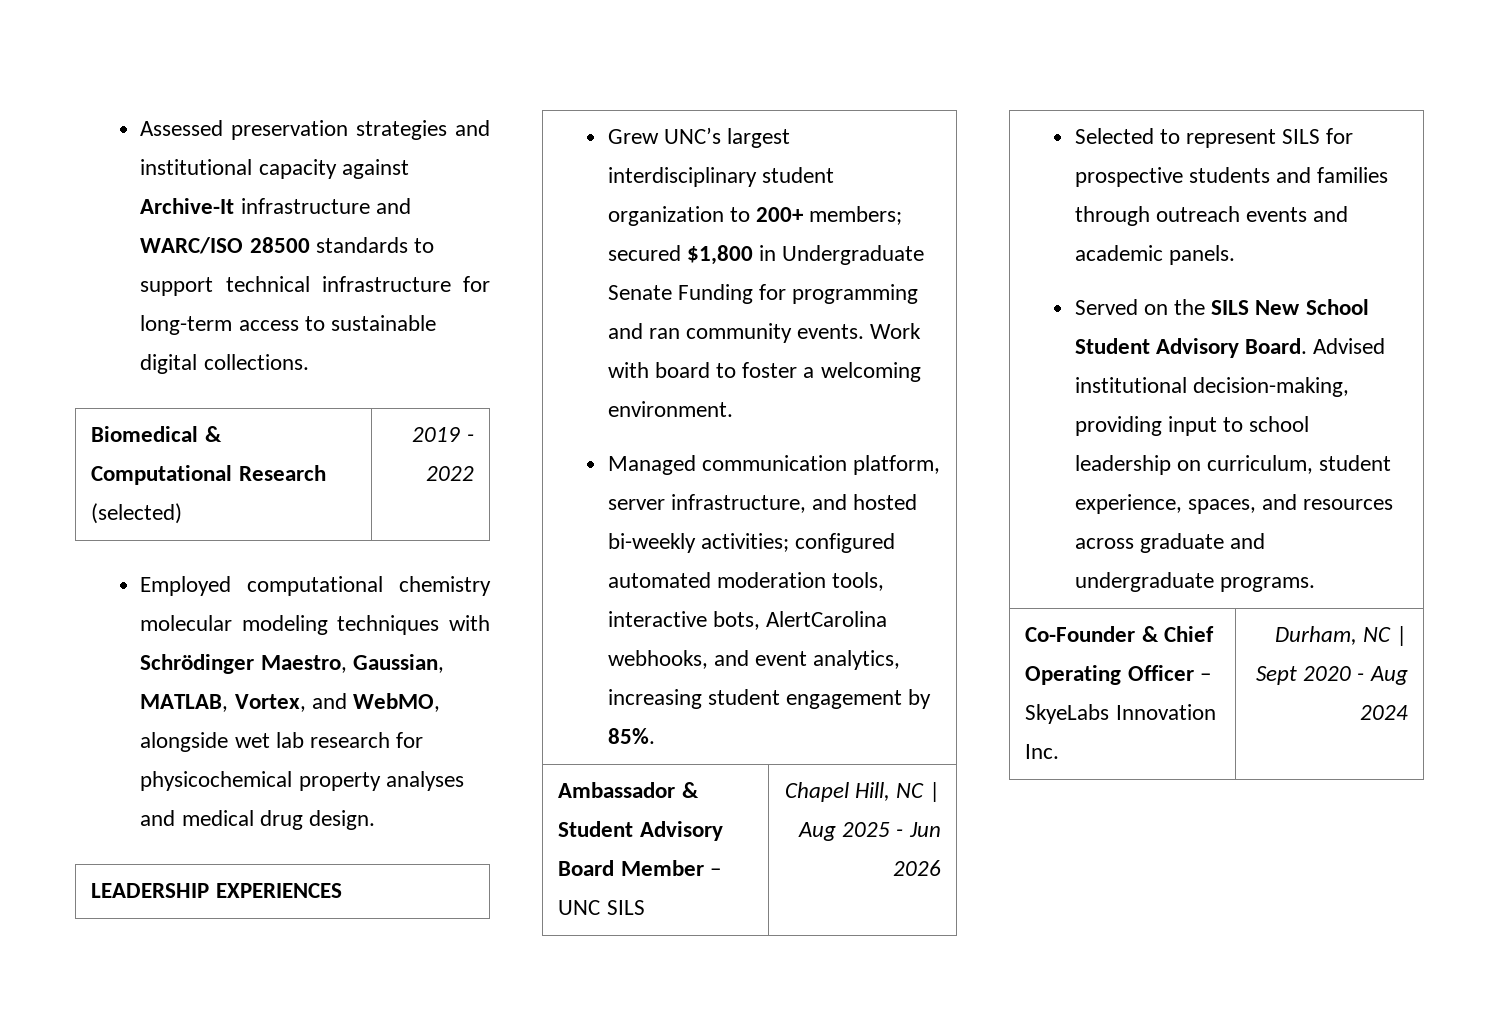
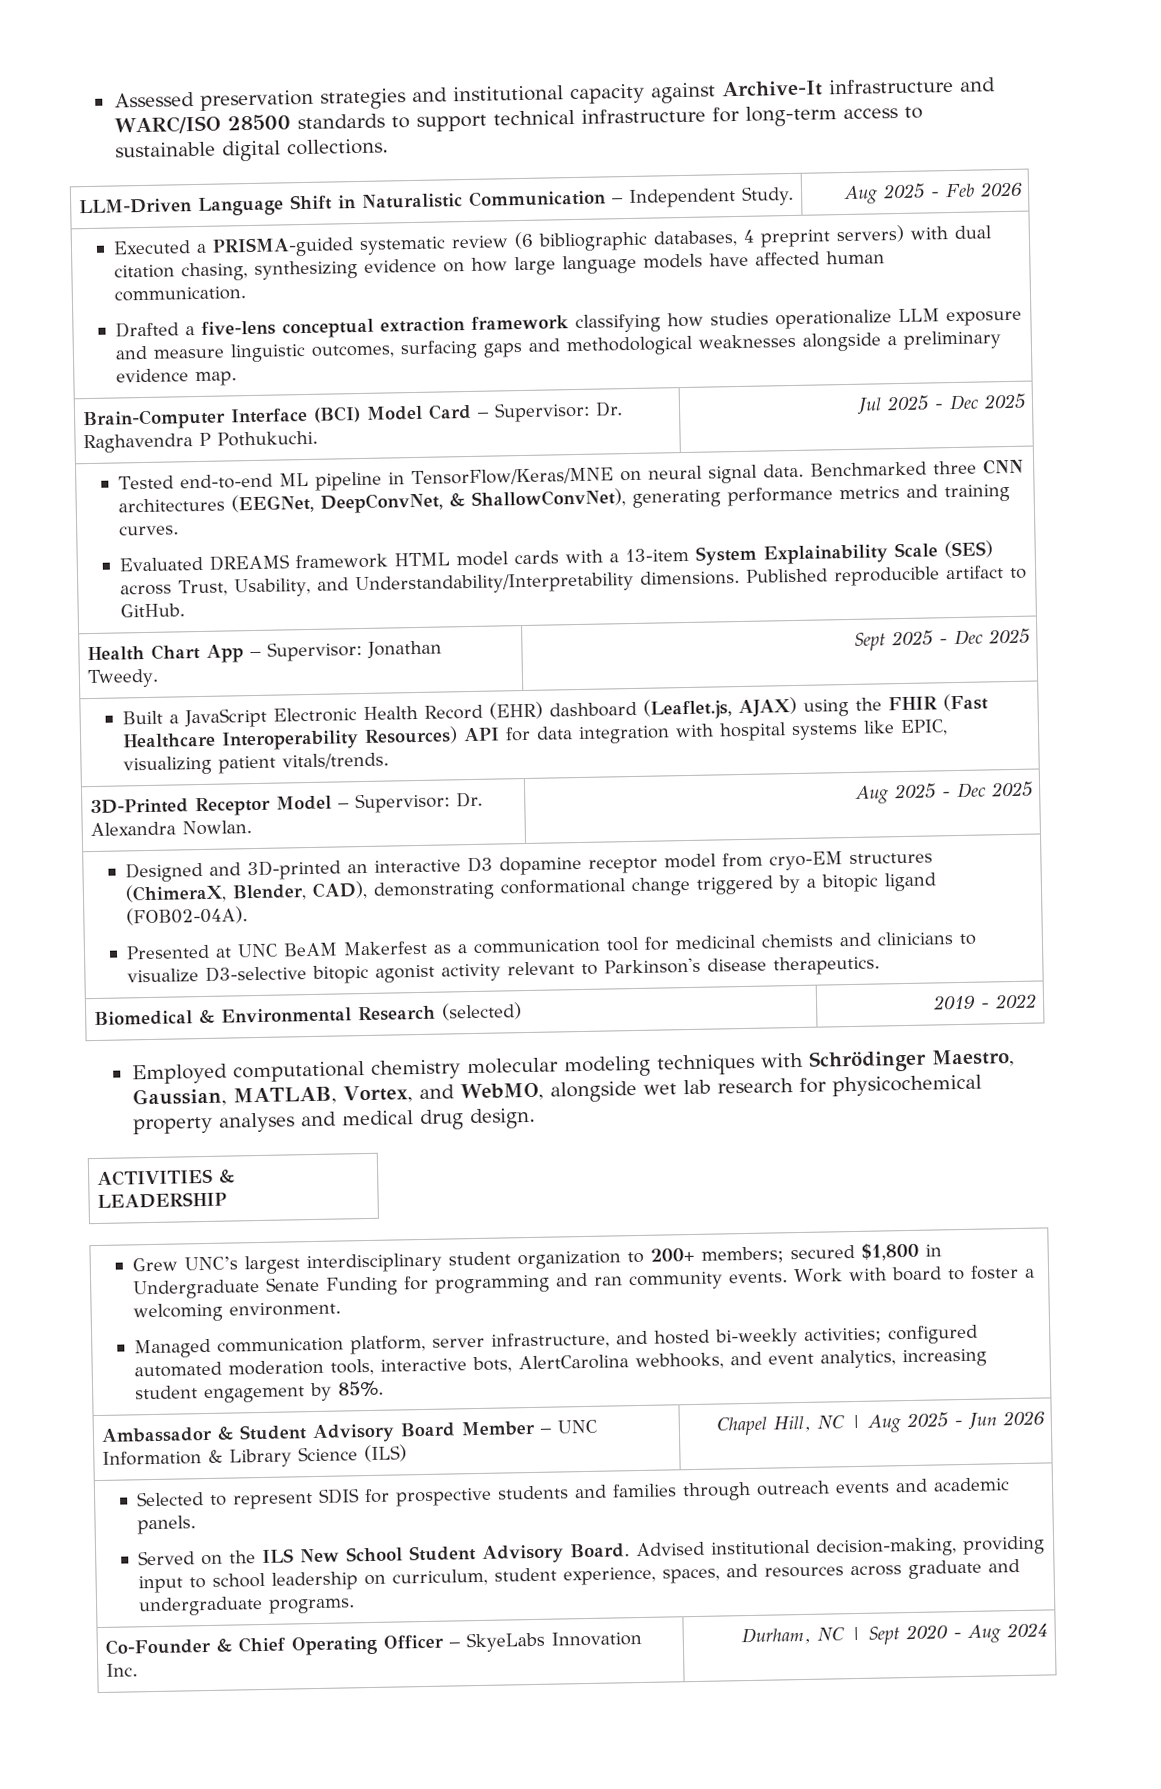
(309, 362) none -> [78,185,795,216] [842,181,1023,205] [112,224,992,258] [113,250,885,282] [113,286,246,302] [114,308,1022,339] [114,330,1001,363] [115,368,237,387] [81,401,624,431] [82,430,318,454] [855,392,1026,415] [117,458,1024,491] [117,483,1010,514] [118,525,179,536] [118,540,993,572] [119,565,1027,598] [119,603,185,618] [86,640,442,663] [86,668,160,689] [853,627,1030,651] [121,693,988,729] [121,719,948,751] [122,752,389,776] [89,791,484,817] [89,820,252,837] [854,780,1033,804] [124,851,933,883] [124,872,936,904] [125,906,248,926] [125,931,976,960] [126,955,880,984] // LLM-Driven Language Shift in Naturalistic Communication – Independent Study. | Aug 2025 - Feb 2026 // Executed a PRISMA-guided systematic review (6 bibliographic databases, 4 preprint servers) with dual citation chasing, synthesizing evidence on how large language models have affected human communication. // Drafted a five-lens conceptual extraction framework classifying how studies operationalize LLM exposure and measure linguistic outcomes, surfacing gaps and methodological weaknesses alongside a preliminary evidence map. // Brain-Computer Interface (BCI) Model Card – Supervisor: Dr. Raghavendra P Pothukuchi. | Jul 2025 - Dec 2025 // Tested end-to-end ML pipeline in TensorFlow/Keras/MNE on neural signal data. Benchmarked three CNN architectures (EEGNet, DeepConvNet, & ShallowConvNet), generating performance metrics and training curves. // Evaluated DREAMS framework HTML model cards with a 13-item System Explainability Scale (SES) across Trust, Usability, and Understandability/Interpretability dimensions. Published reproducible artifact to GitHub. // Health Chart App – Supervisor: Jonathan Tweedy. | Sept 2025 - Dec 2025 // Built a JavaScript Electronic Health Record (EHR) dashboard (Leaflet.js, AJAX) using the FHIR (Fast Healthcare Interoperability Resources) API for data integration with hospital systems like EPIC, visualizing patient vitals/trends. // 3D-Printed Receptor Model – Supervisor: Dr. Alexandra Nowlan. | Aug 2025 - Dec 2025 // Designed and 3D-printed an interactive D3 dopamine receptor model from cryo-EM structures (ChimeraX, Blender, CAD), demonstrating conformational change triggered by a bitopic ligand (FOB02-04A). // Presented at UNC BeAM Makerfest as a communication tool for medicinal chemists and clinicians to visualize D3-selective bitopic agonist activity relevant to Parkinson's disease therapeutics.
[91,465,233,485] Computational -> [220,1007,352,1024] Environmental
(375, 820) none -> [96,1168,235,1187] ACTIVITIES &
[215,883,342,898] EXPERIENCES -> (227, 1200) none
[606,900,645,915] SILS -> [101,1444,407,1468] Information & Library Science (ILS)
[1282,129,1321,144] SILS -> [317,1488,360,1504] SDIS
[1211,300,1250,315] SILS -> [261,1548,294,1564] ILS

